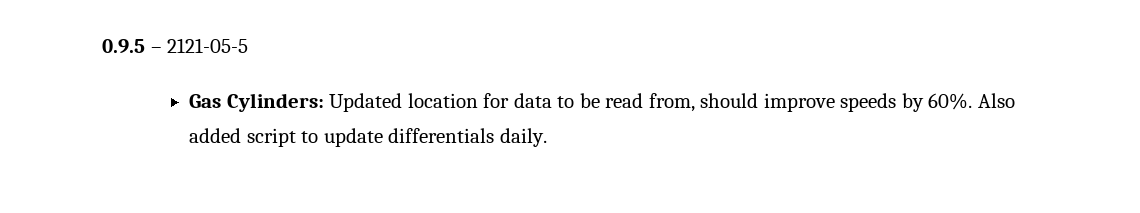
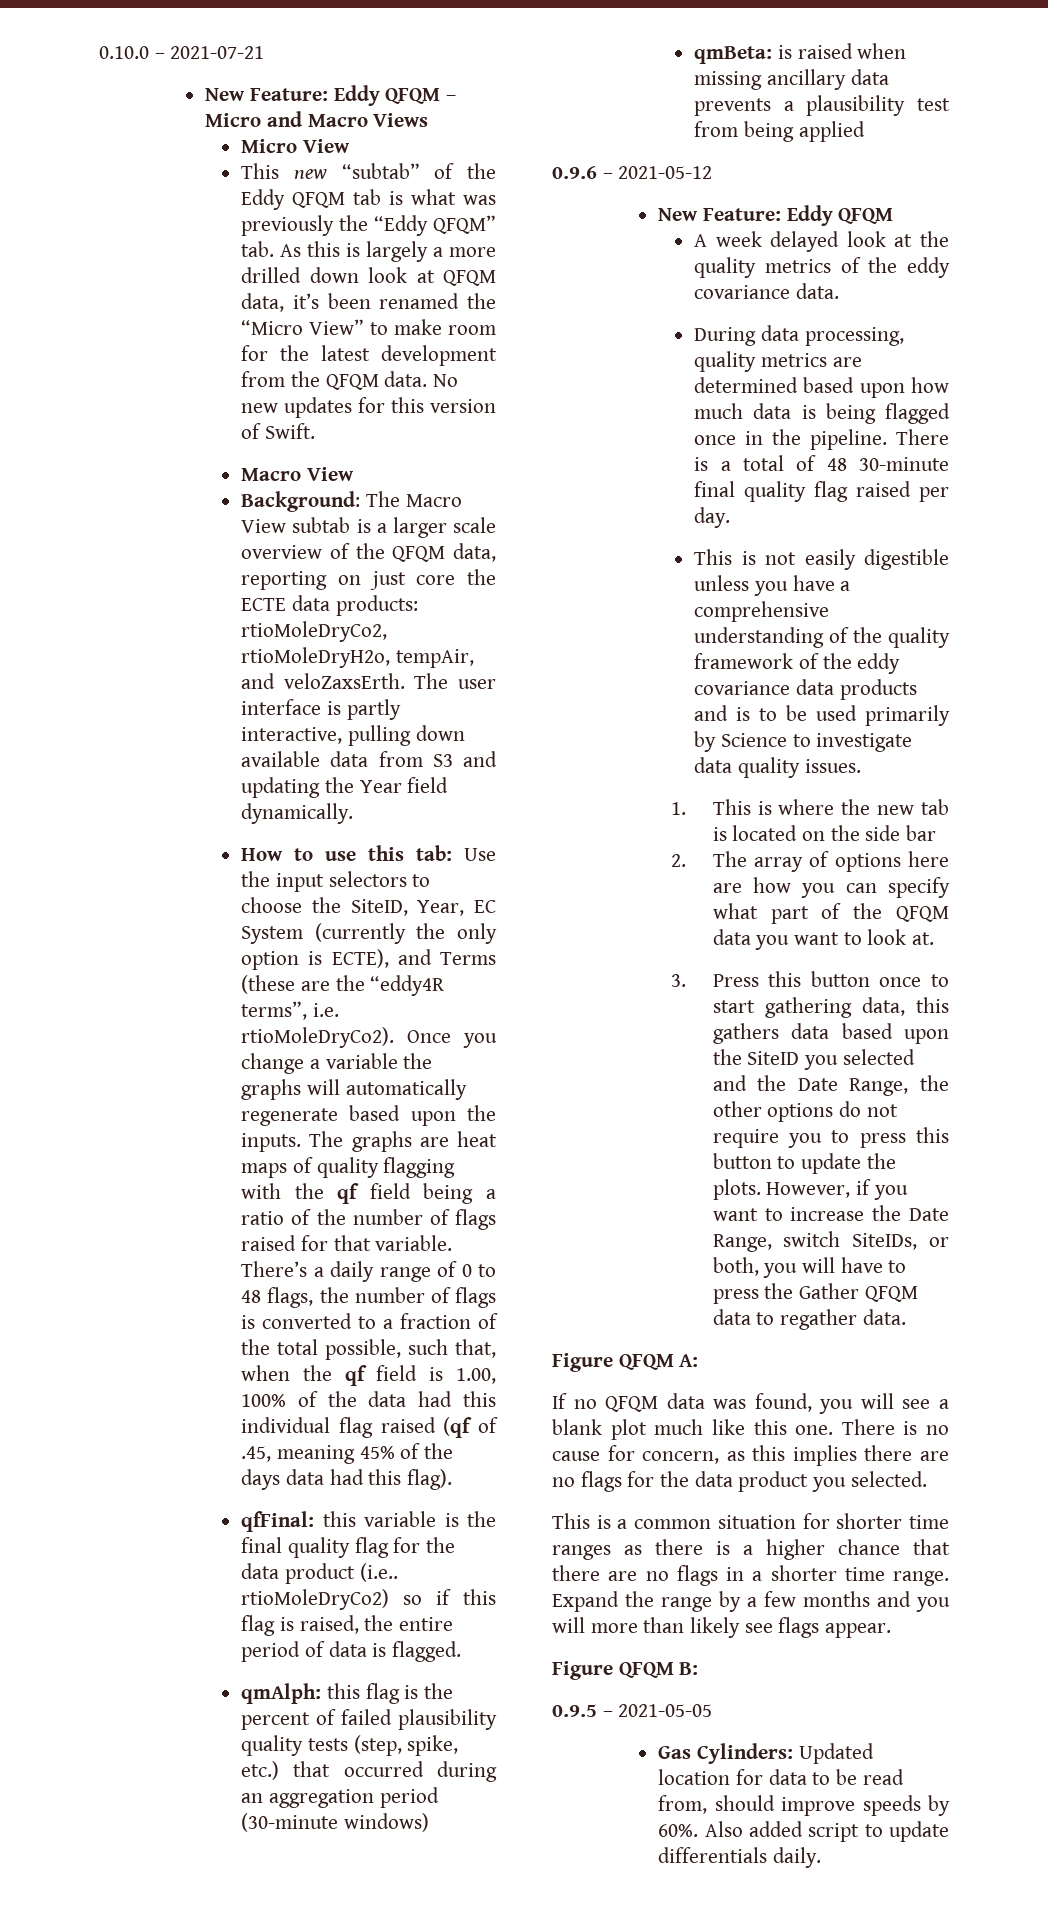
(102, 46) none -> [99,46,265,59] [205,85,456,106] [205,111,429,127] [241,139,350,153] [241,163,496,179] [241,189,496,210] [241,215,496,236] [241,241,496,262] [241,267,496,286] [241,293,496,312] [241,319,496,335] [241,345,497,366] [241,371,458,390] [241,397,496,418] [241,423,315,439] [241,467,354,481] [241,491,462,512] [241,517,497,538] [241,543,496,562] [241,569,496,590] [241,595,418,616] [241,621,388,642] [241,647,474,668] [241,673,496,689] [241,699,401,720] [241,725,465,746] [241,751,497,767] [241,777,449,798] [241,803,354,824] [241,845,496,861] [241,871,431,892] [241,897,496,916] [241,923,497,944] [241,949,496,970] [241,975,446,996] [241,1001,339,1020] [241,1027,497,1048] [241,1053,433,1074] [241,1079,467,1100] [241,1105,496,1126] [241,1131,497,1152] [241,1157,456,1178] [241,1183,496,1204] [241,1209,496,1230] [241,1235,453,1251] [241,1261,496,1282] [241,1287,496,1308] [241,1313,498,1329] [241,1339,496,1360] [241,1365,496,1386] [241,1391,496,1407] [241,1417,498,1438] [241,1443,453,1464] [241,1469,452,1490] [241,1511,496,1532] [241,1537,455,1558] [241,1563,398,1584] [241,1589,496,1610] [241,1615,453,1636] [241,1641,461,1662] [241,1683,453,1704] [241,1709,497,1730] [241,1735,459,1756] [241,1761,497,1782] [241,1787,439,1808] [241,1813,429,1832] [694,43,907,64] [694,69,889,90] [694,95,950,116] [694,121,865,142] [552,166,713,179] [658,205,894,226] [694,231,949,252] [694,257,950,278] [694,283,839,299] [694,325,904,346] [694,351,862,372] [694,377,949,398] [694,403,950,424] [694,429,949,450] [694,455,949,471] [694,481,949,502] [694,507,731,528] [694,549,949,570] [694,575,851,596] [694,601,830,622] [694,627,950,648] [694,653,901,674] [694,679,917,700] [694,705,950,726] [694,731,913,752] [694,757,861,778] [671,799,949,815] [712,825,937,841] [671,851,949,872] [712,877,950,898] [712,903,949,924] [712,929,935,950] [671,971,949,987] [712,997,949,1018] [712,1023,949,1044] [712,1049,915,1070] [712,1075,949,1096] [712,1101,898,1122] [712,1127,949,1148] [712,1153,896,1174] [712,1179,908,1200] [712,1205,949,1221] [712,1231,949,1252] [712,1257,907,1278] [712,1283,918,1304] [712,1309,906,1330] [552,1353,699,1372] [552,1393,949,1414] [552,1419,949,1440] [552,1445,949,1466] [552,1471,927,1492] [552,1513,949,1529] [552,1539,950,1560] [552,1565,949,1586] [552,1591,950,1612] [552,1617,892,1638] [552,1661,699,1680] 0.10.0 – 2021-07-21 // New Feature: Eddy QFQM – Micro and Macro Views // Micro View // This new “subtab” of the Eddy QFQM tab is what was previously the “Eddy QFQM” tab. As this is largely a more drilled down look at QFQM data, it’s been renamed the “Micro View” to make room for the latest development from the QFQM data. No new updates for this version of Swift. // Macro View // Background: The Macro View subtab is a larger scale overview of the QFQM data, reporting on just core the ECTE data products: rtioMoleDryCo2, rtioMoleDryH2o, tempAir, and veloZaxsErth. The user interface is partly interactive, pulling down available data from S3 and updating the Year field dynamically. // How to use this tab: Use the input selectors to choose the SiteID, Year, EC System (currently the only option is ECTE), and Terms (these are the “eddy4R terms”, i.e. rtioMoleDryCo2). Once you change a variable the graphs will automatically regenerate based upon the inputs. The graphs are heat maps of quality flagging with the qf field being a ratio of the number of flags raised for that variable. There’s a daily range of 0 to 48 flags, the number of flags is converted to a fraction of the total possible, such that, when the qf field is 1.00, 100% of the data had this individual flag raised (qf of .45, meaning 45% of the days data had this flag). // qfFinal: this variable is the final quality flag for the data product (i.e.. rtioMoleDryCo2) so if this flag is raised, the entire period of data is flagged. // qmAlph: this flag is the percent of failed plausibility quality tests (step, spike, etc.) that occurred during an aggregation period (30-minute windows) // qmBeta: is raised when missing ancillary data prevents a plausibility test from being applied // 0.9.6 – 2021-05-12 // New Feature: Eddy QFQM // A week delayed look at the quality metrics of the eddy covariance data. // During data processing, quality metrics are determined based upon how much data is being flagged once in the pipeline. There is a total of 48 30-minute final quality flag raised per day. // This is not easily digestible unless you have a comprehensive understanding of the quality framework of the eddy covariance data products and is to be used primarily by Science to investigate data quality issues. // 1. This is where the new tab is located on the side bar // 2. The array of options here are how you can specify what part of the QFQM data you want to look at. // 3. Press this button once to start gathering data, this gathers data based upon the SiteID you selected and the Date Range, the other options do not require you to press this button to update the plots. However, if you want to increase the Date Range, switch SiteIDs, or both, you will have to press the Gather QFQM data to regather data. // Figure QFQM A: // If no QFQM data was found, you will see a blank plot much like this one. There is no cause for concern, as this implies there are no flags for the data product you selected. // This is a common situation for shorter time ranges as there is a higher chance that there are no flags in a shorter time range. Expand the range by a few months and you will more than likely see flags appear. // Figure QFQM B: //
[167,38,249,53] 2121-05-5 -> [618,1704,713,1717] 2021-05-05

